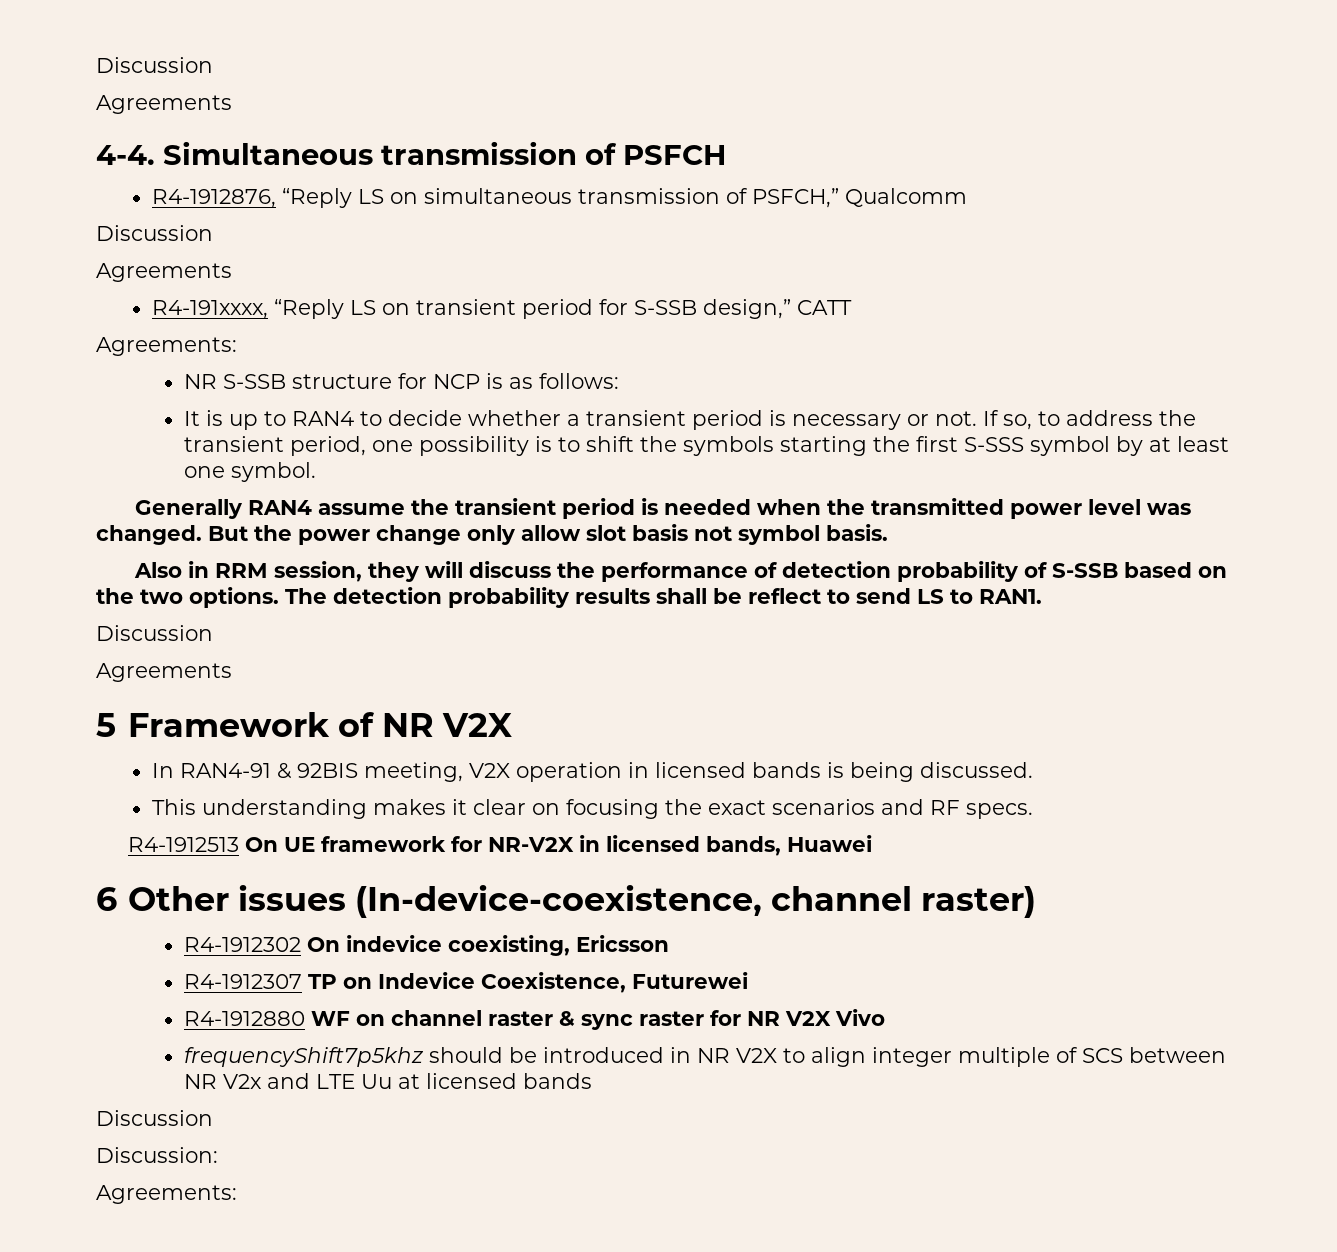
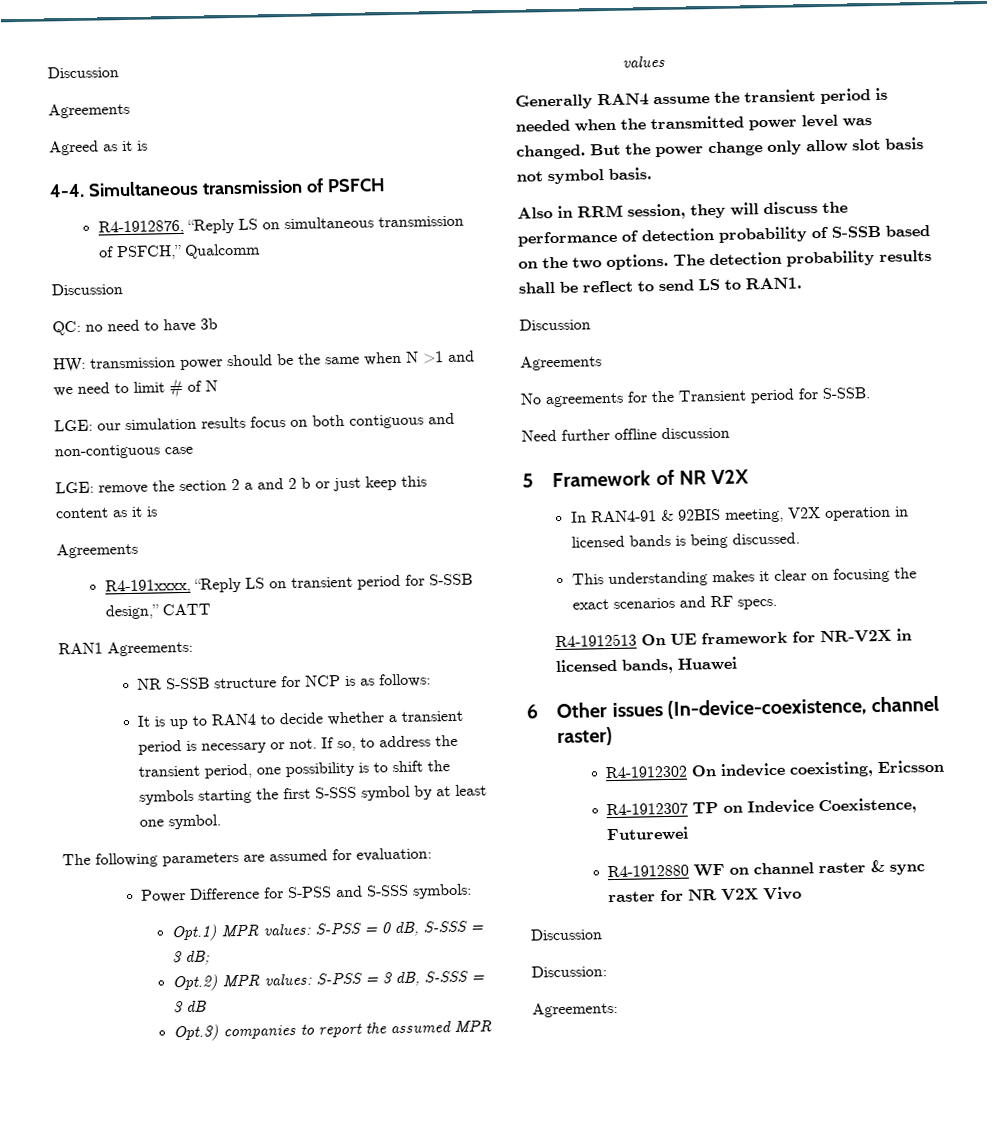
[96,57,213,73] [96,95,232,114] Discussion // Agreements -> [47,66,119,79] [48,102,130,119] [49,140,148,156] Discussion // Agreements // Agreed as it is
(213, 233) none -> [52,318,218,336] [53,350,475,373] [53,377,218,399] [54,412,455,432] [54,444,193,460] [55,475,427,495] [55,506,158,519] // QC: no need to have 3b // HW: transmission power should be the same when N >1 and we need to limit # of N // LGE: our simulation results focus on both contiguous and non-contiguous case // LGE: remove the section 2 a and 2 b or just keep this content as it is
(852, 307) none -> [58,642,103,655] RAN1
(317, 472) none -> [62,847,432,868] [141,883,473,903] [171,920,485,942] [172,950,211,966] [172,970,486,992] [173,1000,208,1013] [173,1019,493,1042] [622,55,666,68] // The following parameters are assumed for evaluation: // Power Difference for S-PSS and S-SSS symbols: // Opt.1) MPR values: S-PSS = 0 dB, S-SSS = 3 dB; // Opt.2) MPR values: S-PSS = 3 dB, S-SSS = 3 dB // Opt.3) companies to report the assumed MPR values
(232, 672) none -> [520,387,870,408] [521,426,730,442] // No agreements for the Transient period for S-SSB. // Need further offline discussion
[184,1047,1227,1067] [184,1073,593,1089] // frequencyShift7p5khz should be introduced in NR V2X to align integer multiple of SCS between NR V2x and LTE Uu at licensed bands -> (803, 893) none

